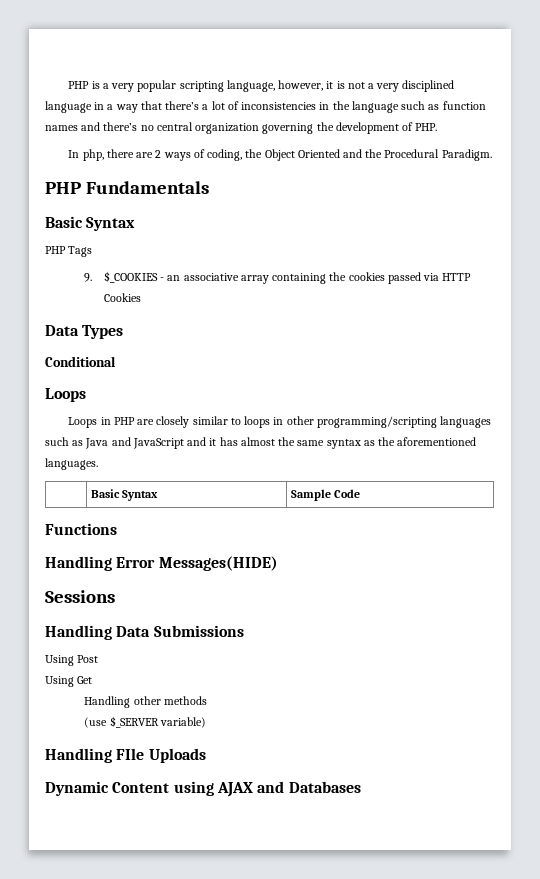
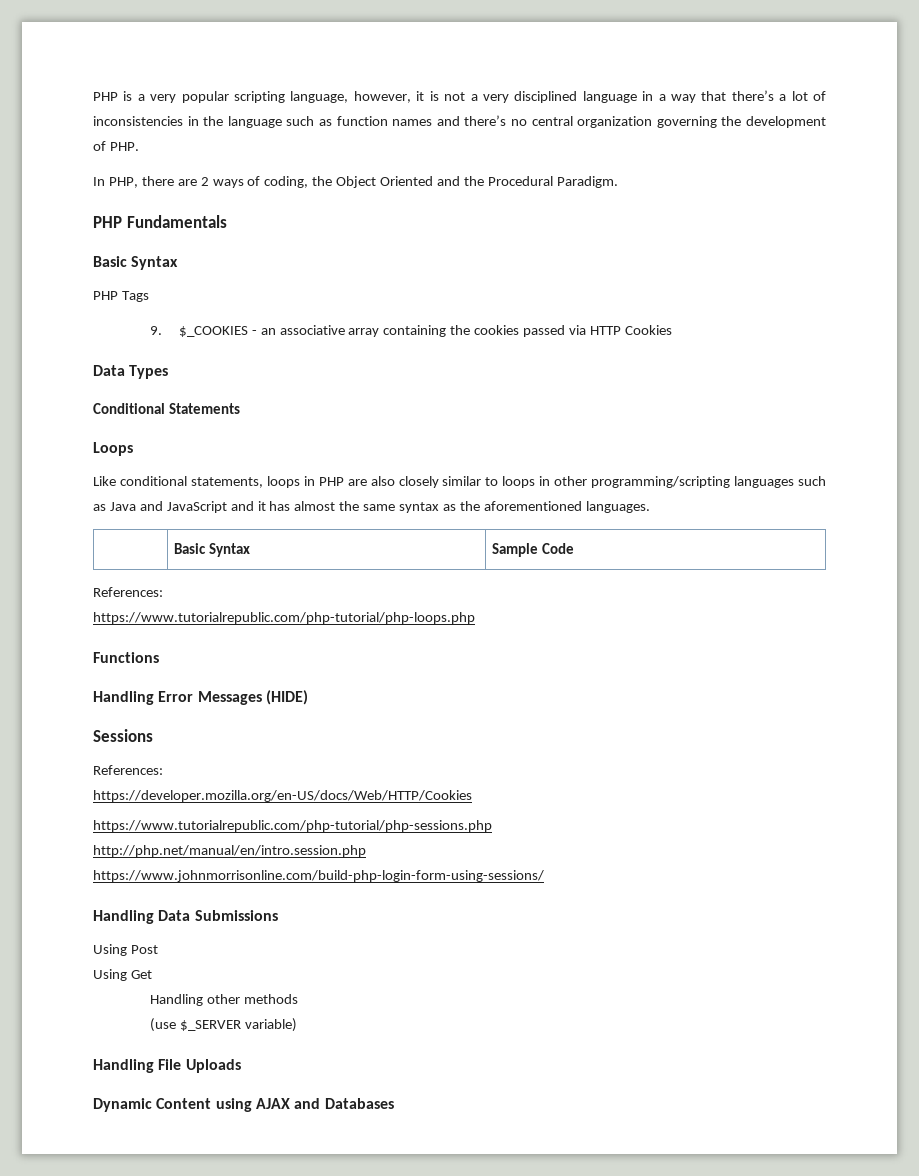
[82,149,104,161] php, -> [108,177,138,188] PHP,
(116, 361) none -> [169,403,241,414] Statements
[68,417,98,428] Loops -> [93,476,300,488] Like conditional statements, loops
(155, 422) none -> [370,476,395,486] also
(361, 493) none -> [93,587,163,597] [93,612,475,624] // References: // https://www.tutorialrepublic.com/php-tutorial/php-loops.php
[158,556,278,571] Messages(HIDE) -> [197,690,308,705] Messages (HIDE)
(115, 596) none -> [93,765,163,775] [93,790,472,802] [93,820,492,832] [93,845,366,857] [93,870,544,882] // References: // https://developer.mozilla.org/en-US/docs/Web/HTTP/Cookies // https://www.tutorialrepublic.com/php-tutorial/php-sessions.php // http://php.net/manual/en/intro.session.php // https://www.johnmorrisonline.com/build-php-login-form-using-sessions/
[116,748,145,760] FIle -> [158,1059,182,1070] File

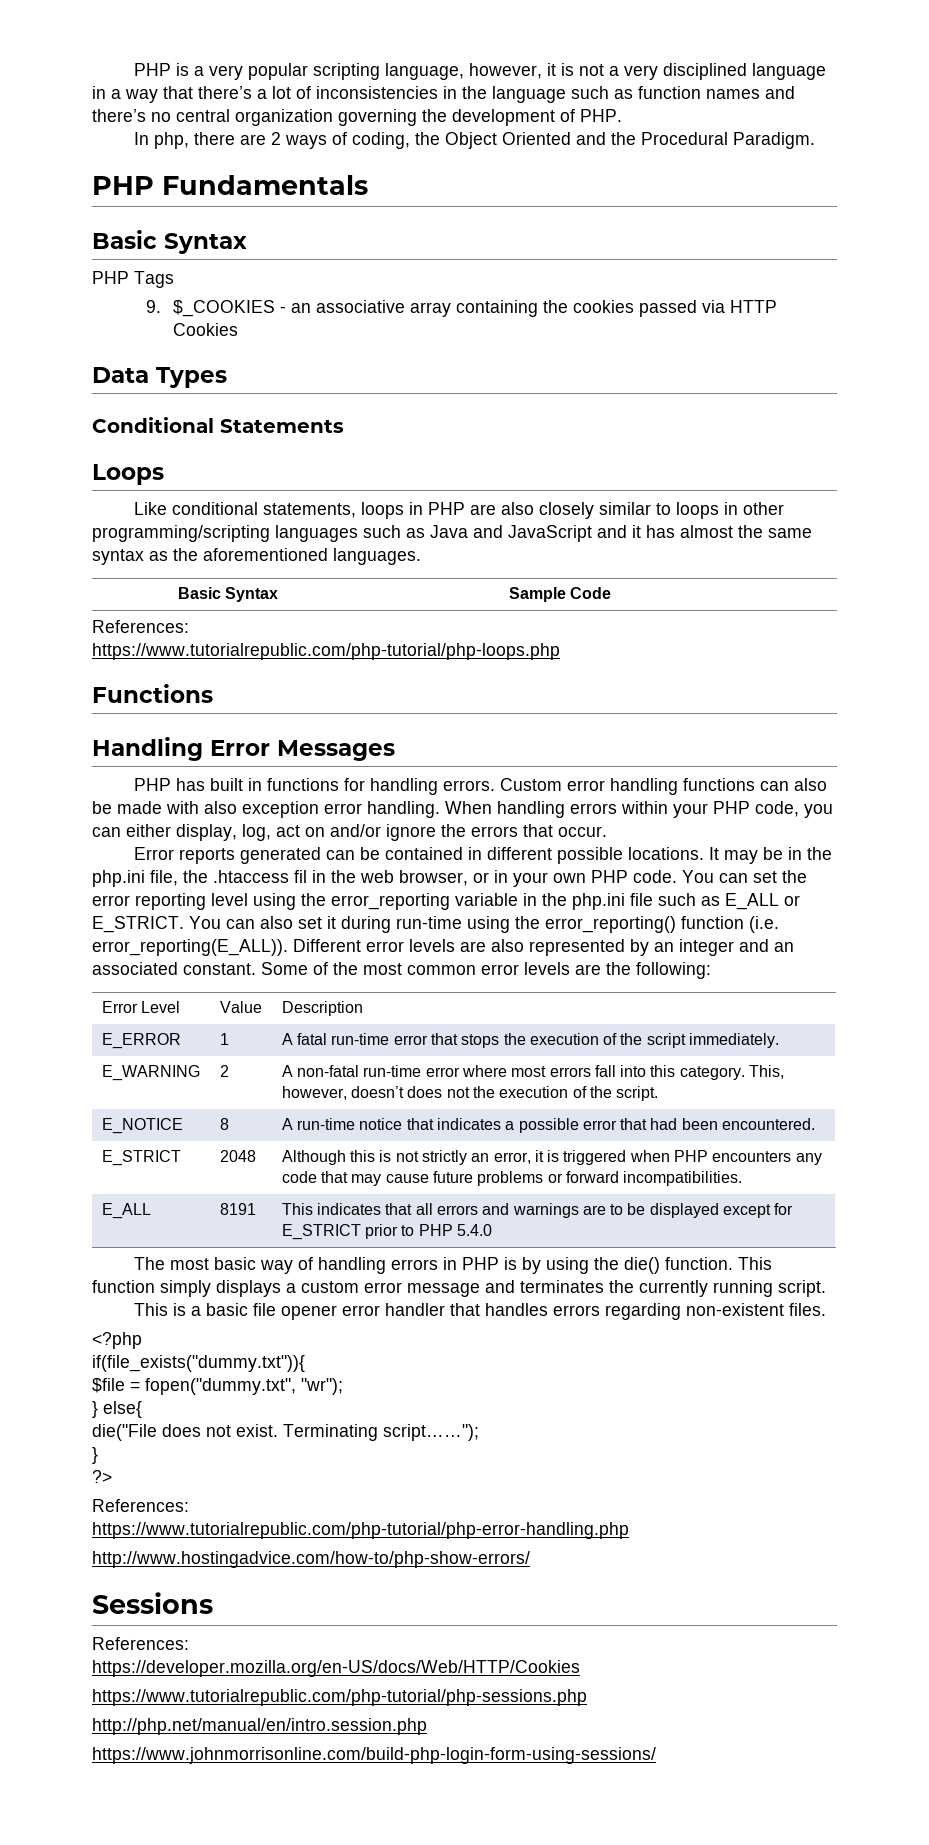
[108,177,138,188] PHP, -> [153,132,189,149] php,
[265,690,308,705] (HIDE) -> [133,778,827,795] [92,801,833,818] [92,824,607,841] [133,847,832,864] [92,870,807,887] [92,893,800,910] [92,916,779,933] [92,939,794,956] [92,962,711,979] [101,1001,180,1013] [219,1001,262,1013] [281,1001,363,1016] [101,1033,181,1049] [219,1033,229,1045] [281,1033,780,1048] [101,1065,200,1081] [219,1065,229,1077] [281,1065,785,1080] [281,1086,659,1101] [101,1118,183,1134] [219,1118,229,1130] [281,1118,816,1133] [101,1150,181,1166] [219,1150,256,1162] [281,1150,822,1165] [281,1171,743,1186] [101,1203,151,1219] [219,1203,256,1215] [281,1203,794,1218] [281,1224,492,1240] [133,1257,772,1274] [92,1280,826,1297] [133,1303,826,1320] [92,1332,142,1349] [92,1355,305,1372] [92,1378,343,1395] [92,1401,142,1418] [92,1424,479,1441] [92,1447,98,1464] [92,1470,112,1483] [92,1499,189,1512] [92,1522,629,1539] [92,1551,530,1568] // PHP has built in functions for handling errors. Custom error handling functions can also be made with also exception error handling. When handling errors within your PHP code, you can either display, log, act on and/or ignore the errors that occur. // Error reports generated can be contained in different possible locations. It may be in the php.ini file, the .htaccess fil in the web browser, or in your own PHP code. You can set the error reporting level using the error_reporting variable in the php.ini file such as E_ALL or E_STRICT. You can also set it during run-time using the error_reporting() function (i.e. error_reporting(E_ALL)). Different error levels are also represented by an integer and an associated constant. Some of the most common error levels are the following: // Error Level | Value | Description // E_ERROR | 1 | A fatal run-time error that stops the execution of the script immediately. // E_WARNING | 2 | A non-fatal run-time error where most errors fall into this category. This, however, doesn’t does not the execution of the script. // E_NOTICE | 8 | A run-time notice that indicates a possible error that had been encountered. // E_STRICT | 2048 | Although this is not strictly an error, it is triggered when PHP encounters any code that may cause future problems or forward incompatibilities. // E_ALL | 8191 | This indicates that all errors and warnings are to be displayed except for E_STRICT prior to PHP 5.4.0 // The most basic way of handling errors in PHP is by using the die() function. This function simply displays a custom error message and terminates the currently running script. // This is a basic file opener error handler that handles errors regarding non-existent files. // <?php // if(file_exists("dummy.txt")){ // $file = fopen("dummy.txt", "wr"); // } else{ // die("File does not exist. Terminating script……"); // } // ?> // References: // https://www.tutorialrepublic.com/php-tutorial/php-error-handling.php // http://www.hostingadvice.com/how-to/php-show-errors/
[93,910,278,924] [93,944,158,956] [93,969,152,981] [150,994,299,1006] [150,1018,298,1032] [93,1059,241,1073] [93,1098,394,1112] // Handling Data Submissions // Using Post // Using Get // Handling other methods // (use $_SERVER variable) // Handling File Uploads // Dynamic Content using AJAX and Databases -> (656, 1755) none

